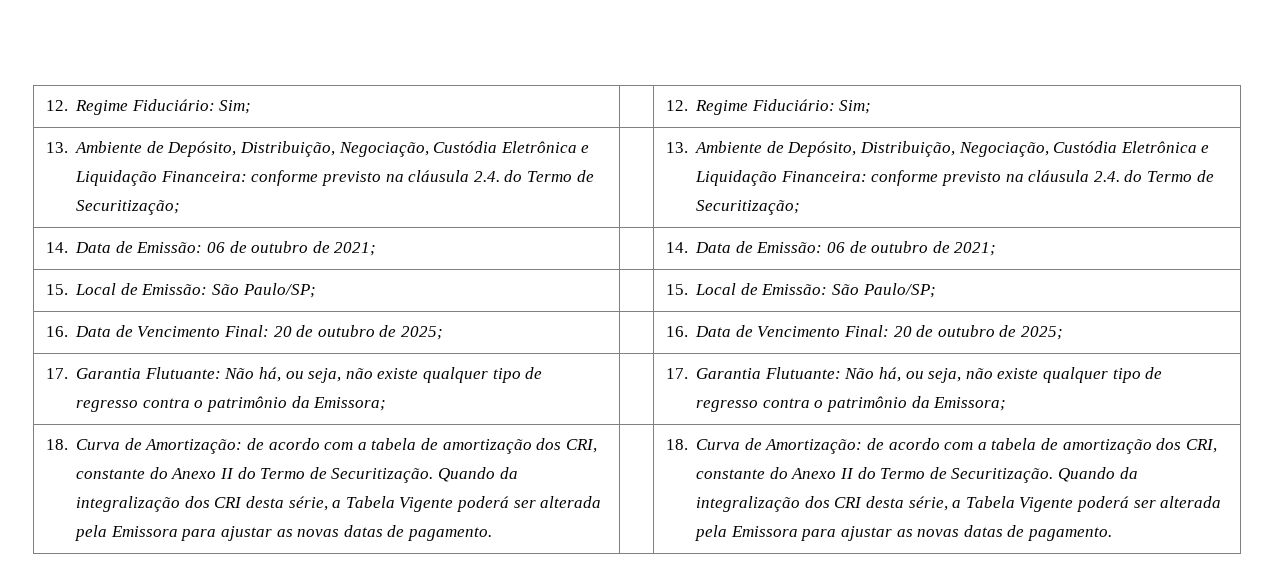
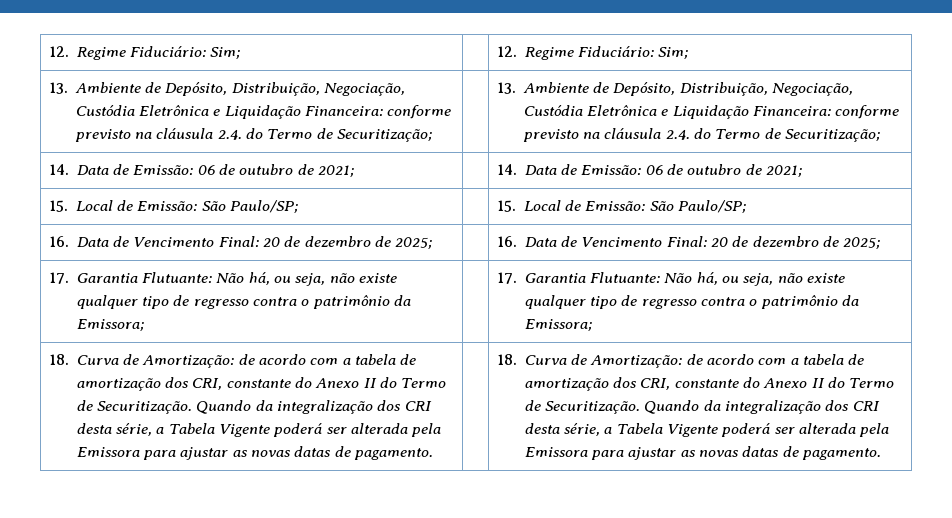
[317,325,375,337] outubro -> [304,236,371,247] dezembro
[937,325,995,337] outubro -> [752,236,819,247] dezembro

